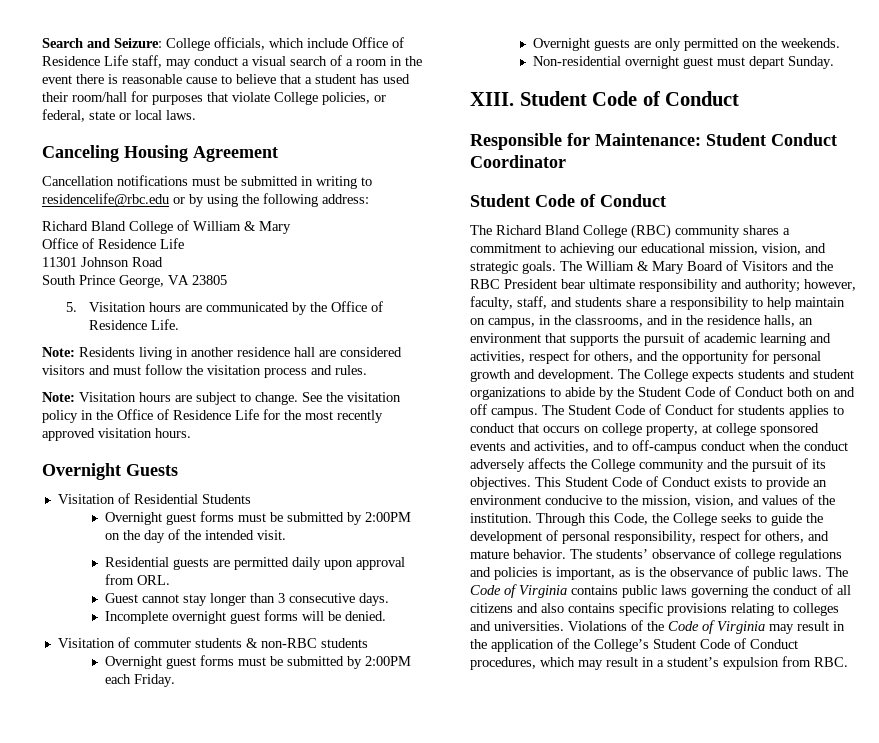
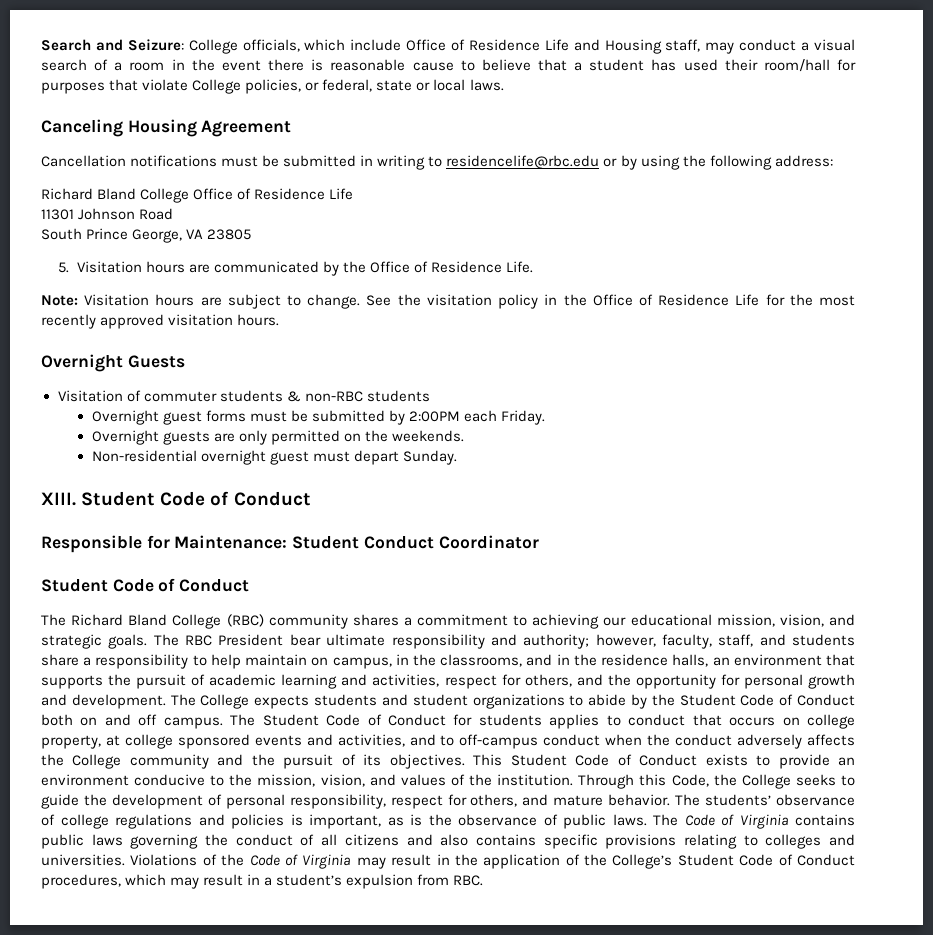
(128, 60) none -> [573,39,662,54] and Housing
[177,220,291,234] of William & Mary // -> (190, 195) none
[42,347,402,360] [42,364,367,378] // Note: Residents living in another residence hall are considered visitors and must follow the visitation process and rules. -> (534, 267) none
[57,493,251,504] [105,511,412,525] [105,529,287,543] [105,557,406,570] [105,574,171,585] [105,593,390,606] [105,610,387,624] // Visitation of Residential Students // Overnight guest forms must be submitted by 2:00PM on the day of the intended visit. // Residential guests are permitted daily upon approval from ORL. // Guest cannot stay longer than 3 consecutive days. // Incomplete overnight guest forms will be denied. -> (185, 361) none
[586,260,833,274] William & Mary Board of Visitors and the -> (179, 640) none

